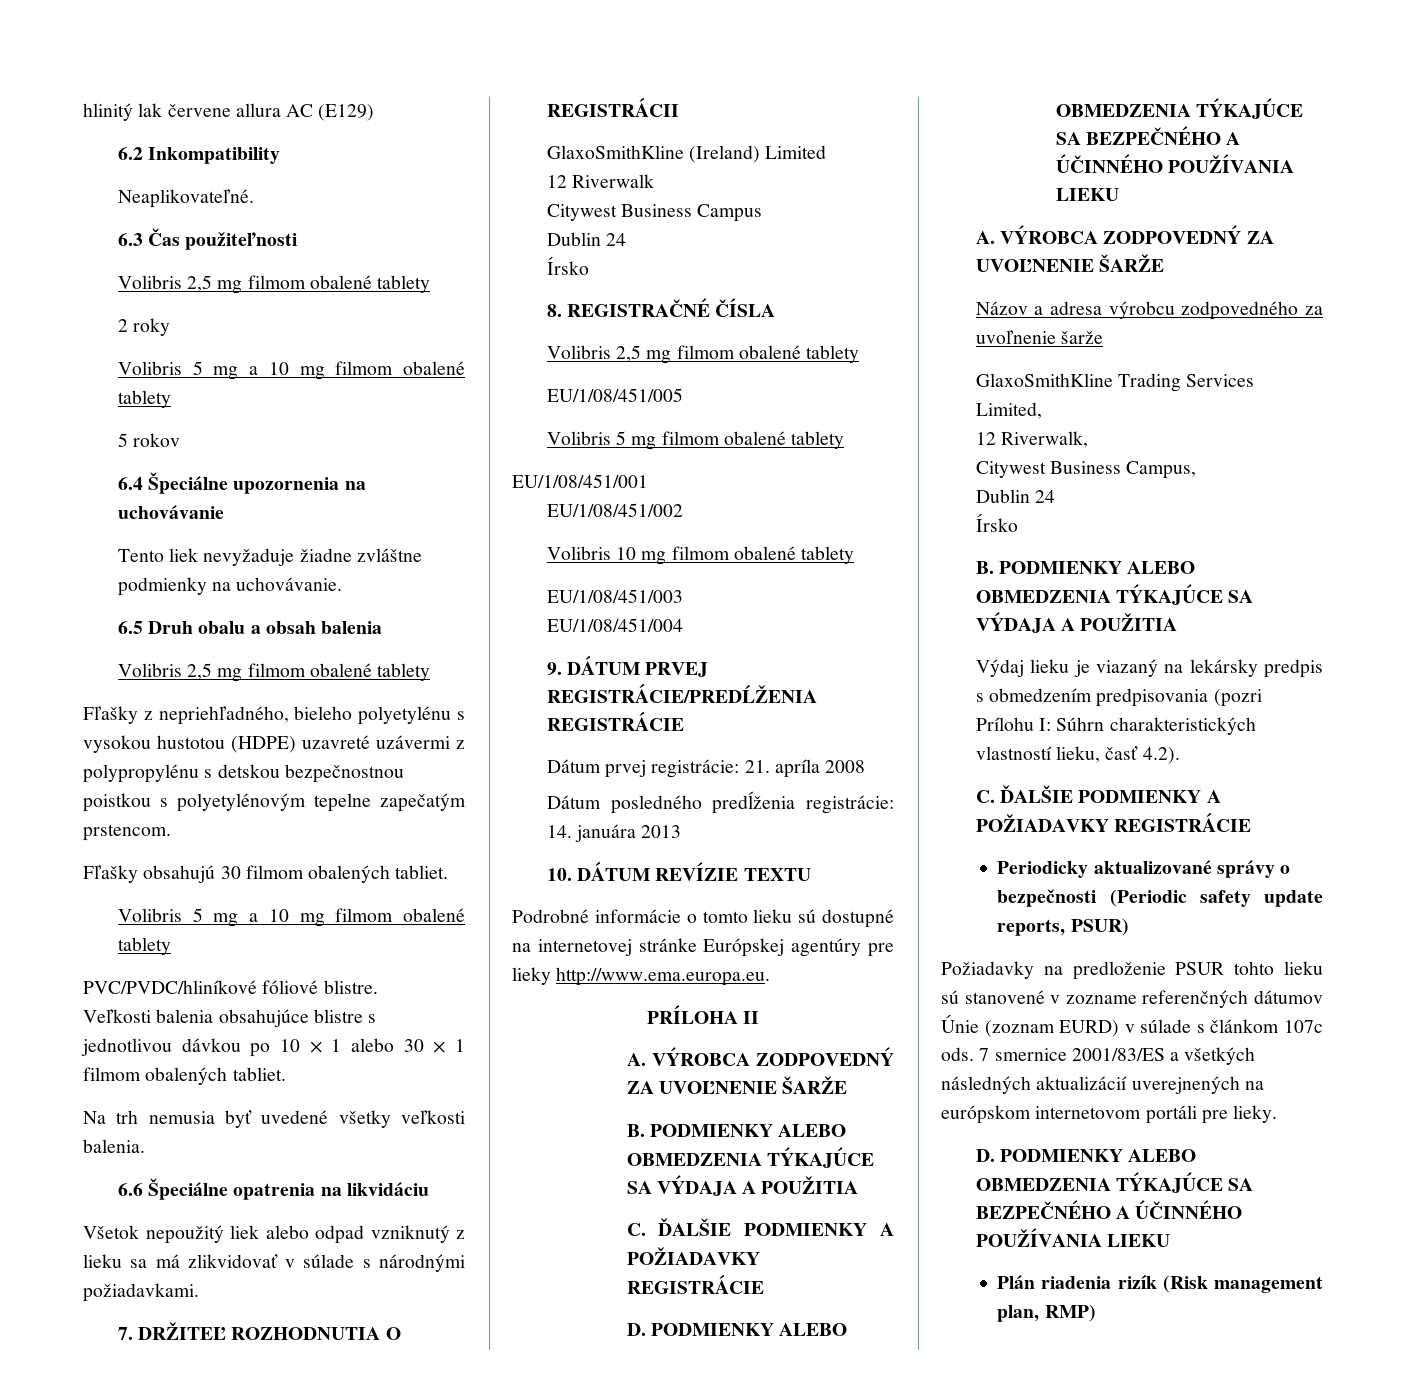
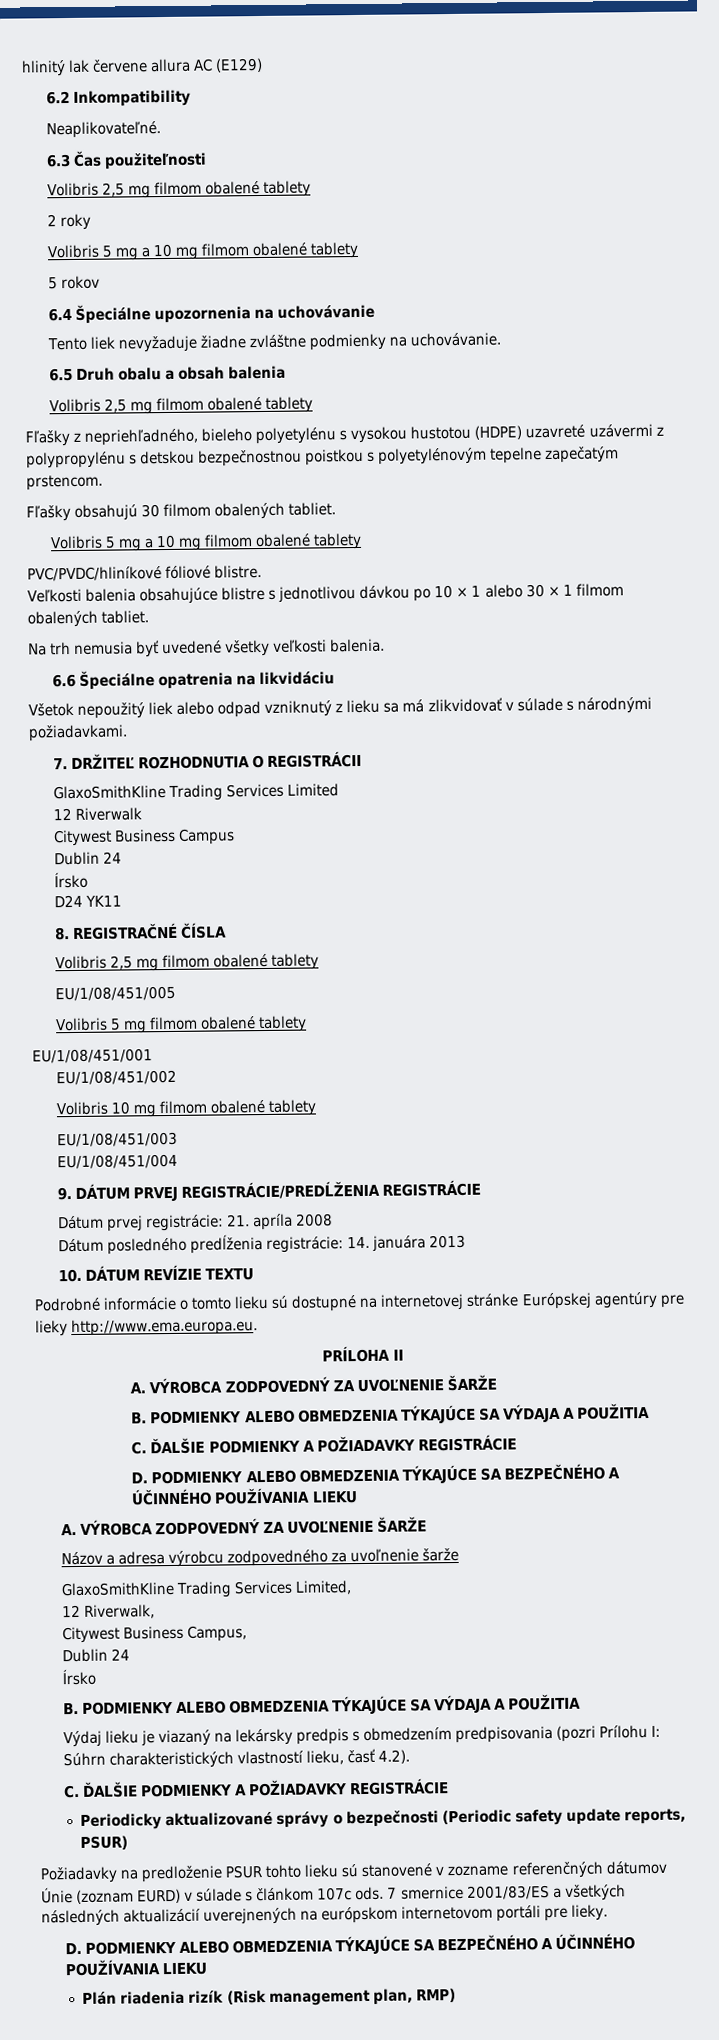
[689,145,761,163] (Ireland) -> [167,783,284,801] Trading Services
(589, 265) none -> [53,894,122,908] // D24 YK11

